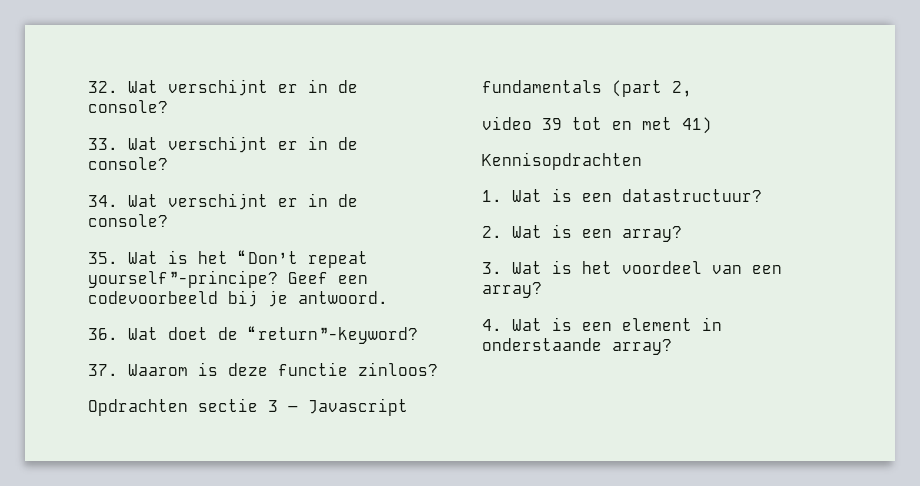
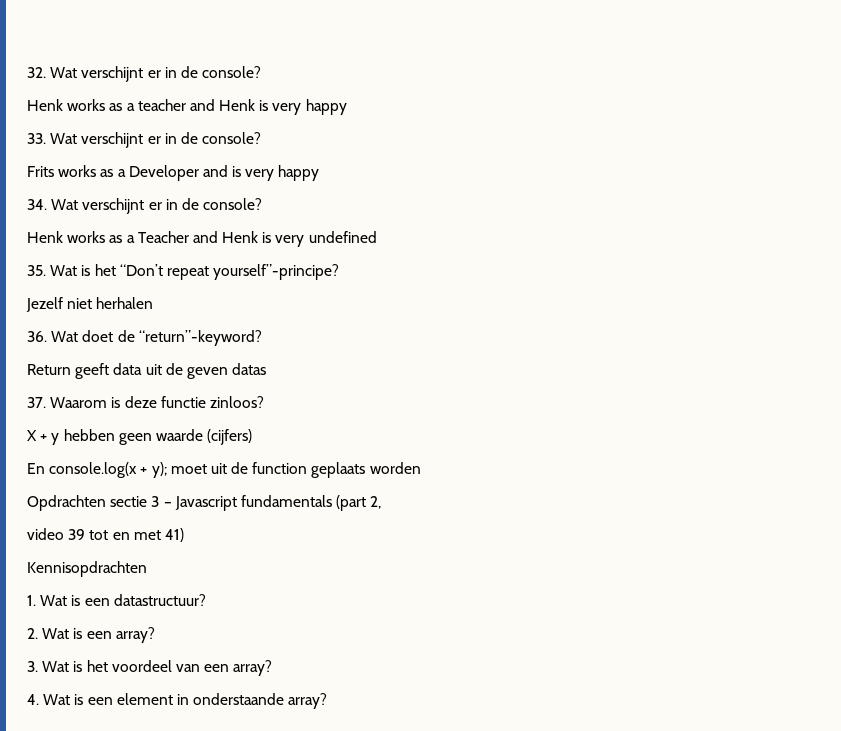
(168, 106) none -> [27,99,347,115] // Henk works as a teacher and Henk is very happy
(168, 163) none -> [27,165,320,181] // Frits works as a Developer and is very happy
(168, 220) none -> [27,231,377,247] // Henk works as a Teacher and Henk is very undefined
[288,272,368,284] [88,290,388,307] Geef een codevoorbeeld bij je antwoord. -> [26,297,154,312] // Jezelf niet herhalen
(418, 335) none -> [27,363,267,379] // Return geeft data uit de geven datas
(438, 369) none -> [27,429,253,445] [27,462,421,478] // X + y hebben geen waarde (cijfers) // En console.log(x + y); moet uit de function geplaats worden

